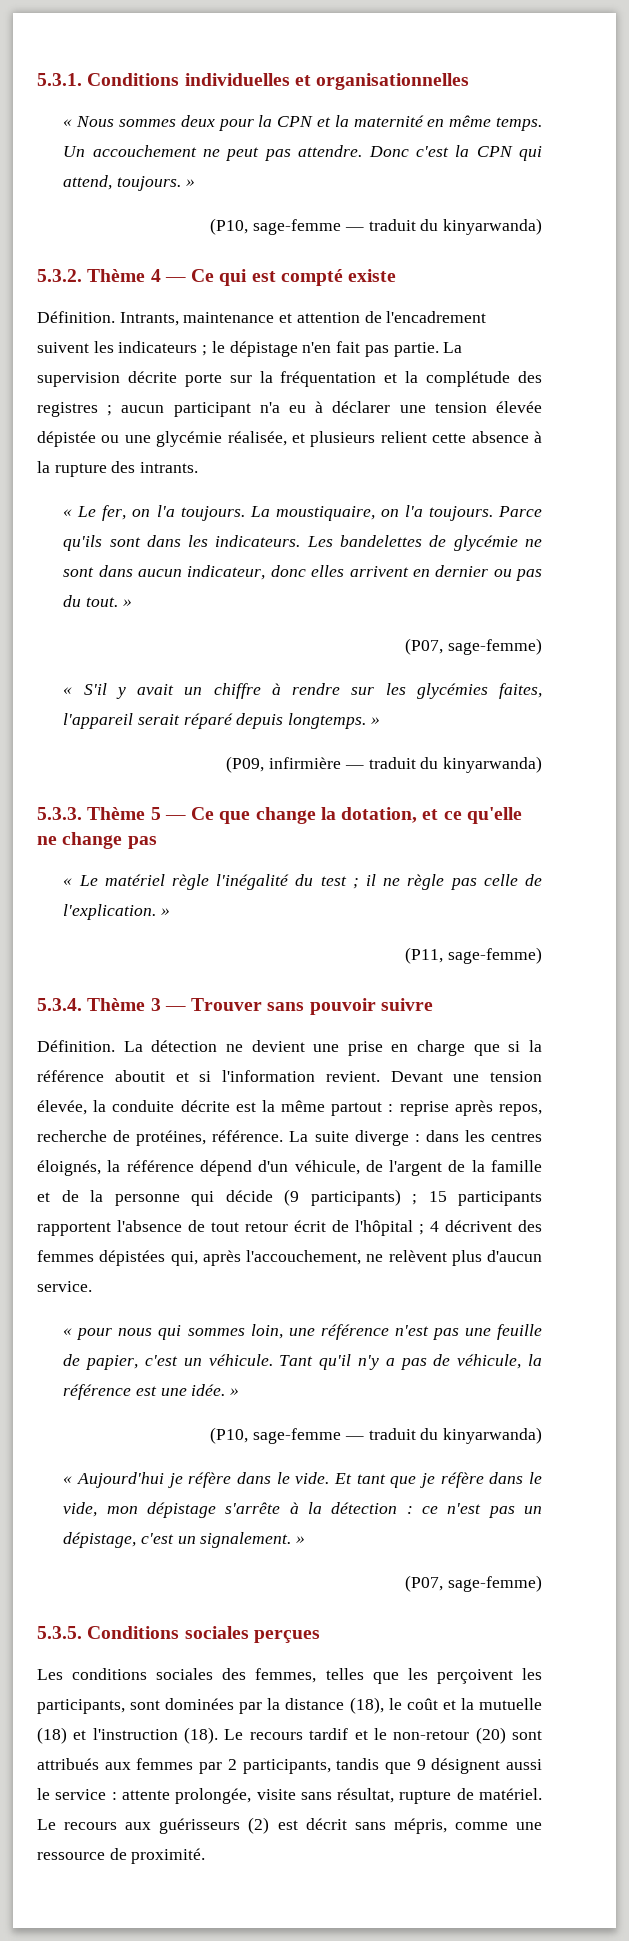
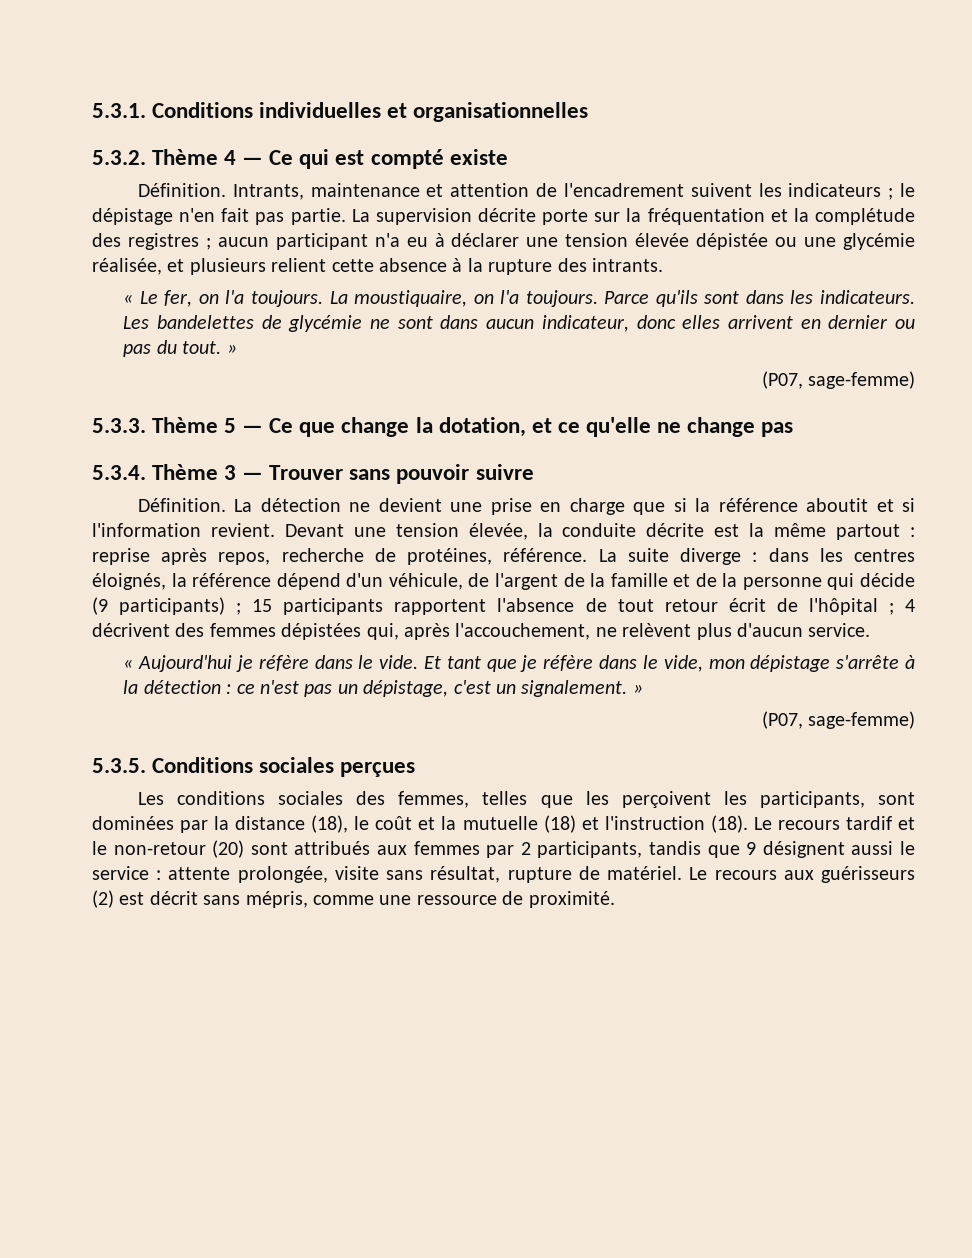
[63,115,543,131] [63,145,543,161] [63,175,195,191] [210,218,543,235] // « Nous sommes deux pour la CPN et la maternité en même temps. Un accouchement ne peut pas attendre. Donc c'est la CPN qui attend, toujours. » // (P10, sage-femme — traduit du kinyarwanda) -> (589, 112) none
[63,683,542,699] [63,713,380,729] [226,756,543,773] // « S'il y avait un chiffre à rendre sur les glycémies faites, l'appareil serait réparé depuis longtemps. » // (P09, infirmière — traduit du kinyarwanda) -> (915, 380) none
[63,874,542,890] [63,904,171,920] [405,947,542,964] // « Le matériel règle l'inégalité du test ; il ne règle pas celle de l'explication. » // (P11, sage-femme) -> (794, 429) none
[63,1324,542,1340] [63,1354,543,1370] [63,1384,240,1400] [210,1427,543,1444] // « pour nous qui sommes loin, une référence n'est pas une feuille de papier, c'est un véhicule. Tant qu'il n'y a pas de véhicule, la référence est une idée. » // (P10, sage-femme — traduit du kinyarwanda) -> (871, 630) none

